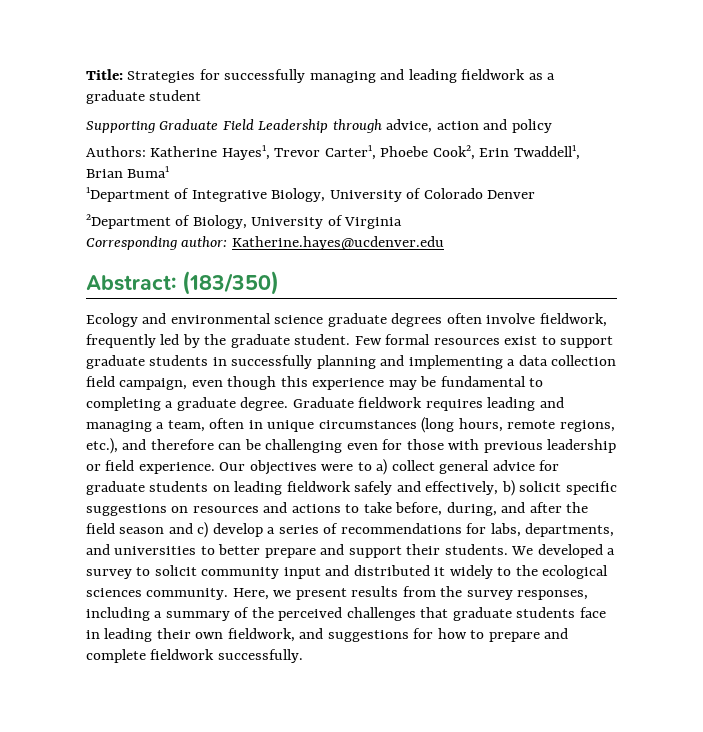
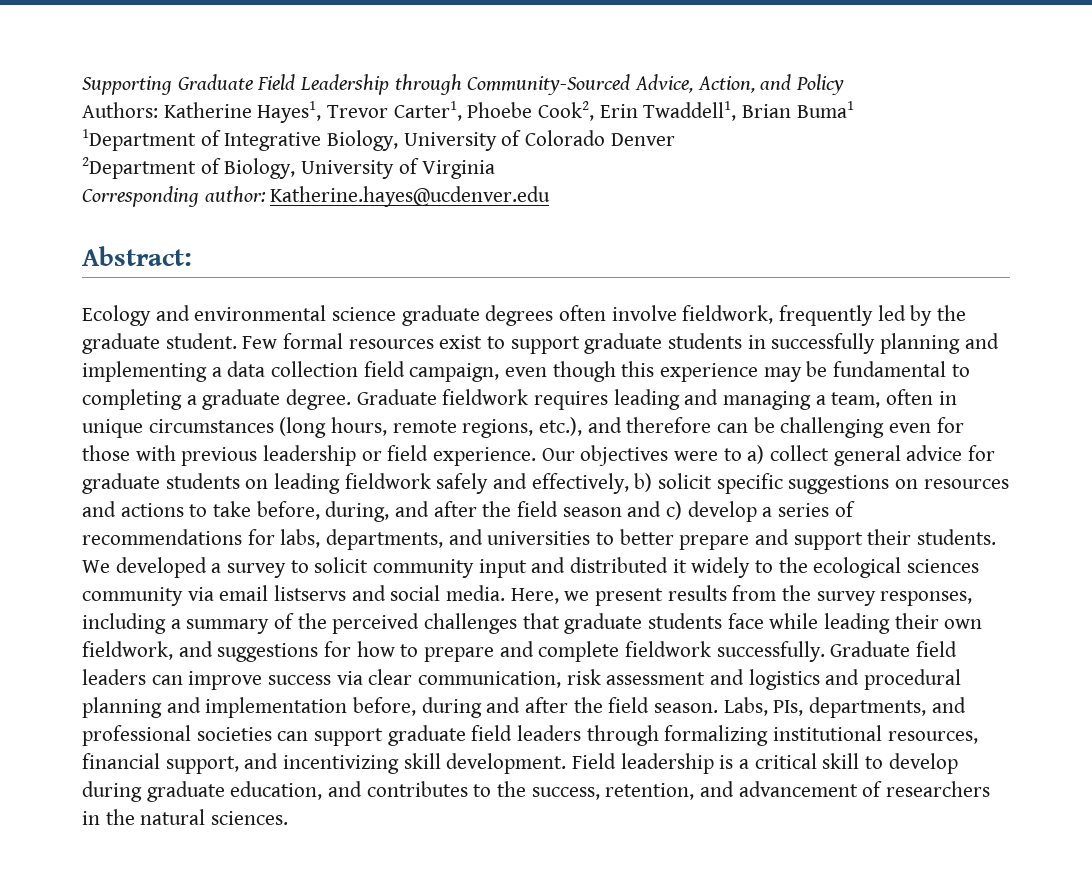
[86,69,556,83] [86,90,202,104] Title: Strategies for successfully managing and leading fieldwork as a graduate student // -> (82, 85) none
[386,119,552,133] advice, action and policy -> [467,74,845,95] Community-Sourced Advice, Action, and Policy
[182,271,279,295] (183/350) -> (192, 256) none
[146,588,229,600] community. -> [82,585,506,606] community via email listservs and social media.
[86,630,100,639] in -> [769,613,819,629] while
(303, 656) none -> [830,641,958,657] [82,669,962,690] [82,697,966,718] [82,725,978,746] [82,753,958,774] [82,781,991,802] [82,809,289,825] Graduate field leaders can improve success via clear communication, risk assessment and logistics and procedural planning and implementation before, during and after the field season. Labs, PIs, departments, and professional societies can support graduate field leaders through formalizing institutional resources, financial support, and incentivizing skill development. Field leadership is a critical skill to develop during graduate education, and contributes to the success, retention, and advancement of researchers in the natural sciences.

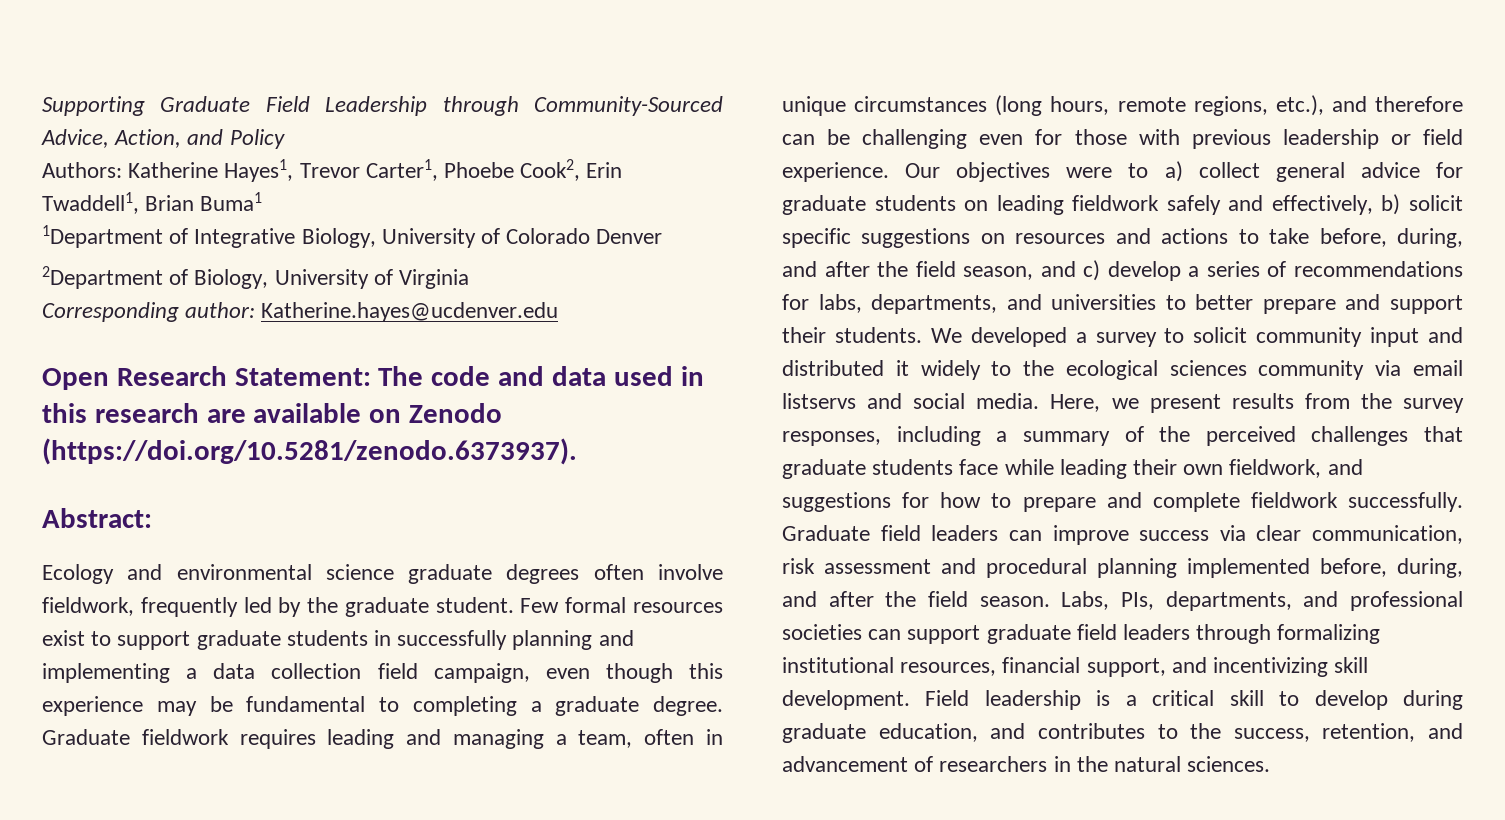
(551, 196) none -> [42,366,704,390] [42,403,503,423] [42,438,577,465] // Open Research Statement: The code and data used in this research are available on Zenodo (https://doi.org/10.5281/zenodo.6373937).
[562,507,622,517] season -> [963,266,1034,280] season,
[748,669,962,690] [82,697,482,718] logistics and procedural planning and implementation before, during -> [986,558,1463,578] procedural planning implemented before, during,

